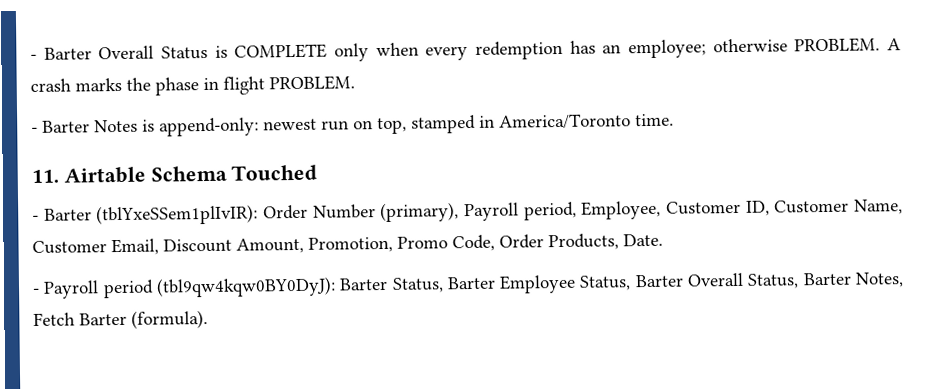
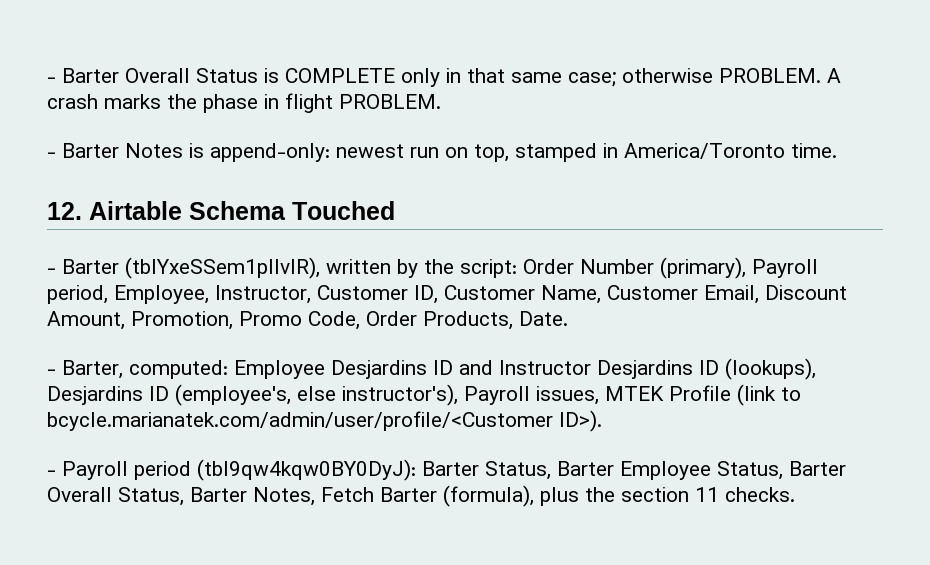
[375,39,706,61] when every redemption has an employee; -> [446,68,616,87] in that same case;
[31,169,59,183] 11. -> [47,202,82,220] 12.
[96,204,259,226] (tblYxeSSem1plIvIR): -> [125,257,517,279] (tblYxeSSem1plIvIR), written by the script:
(662, 210) none -> [215,285,311,304] Instructor,
(663, 240) none -> [47,358,816,380] [47,384,801,406] [47,410,602,432] // - Barter, computed: Employee Desjardins ID and Instructor Desjardins ID (lookups), Desjardins ID (employee's, else instructor's), Payroll issues, MTEK Profile (link to bcycle.marianatek.com/admin/user/profile/<Customer ID>).
[131,309,208,329] (formula). -> [443,485,795,507] (formula), plus the section 11 checks.

